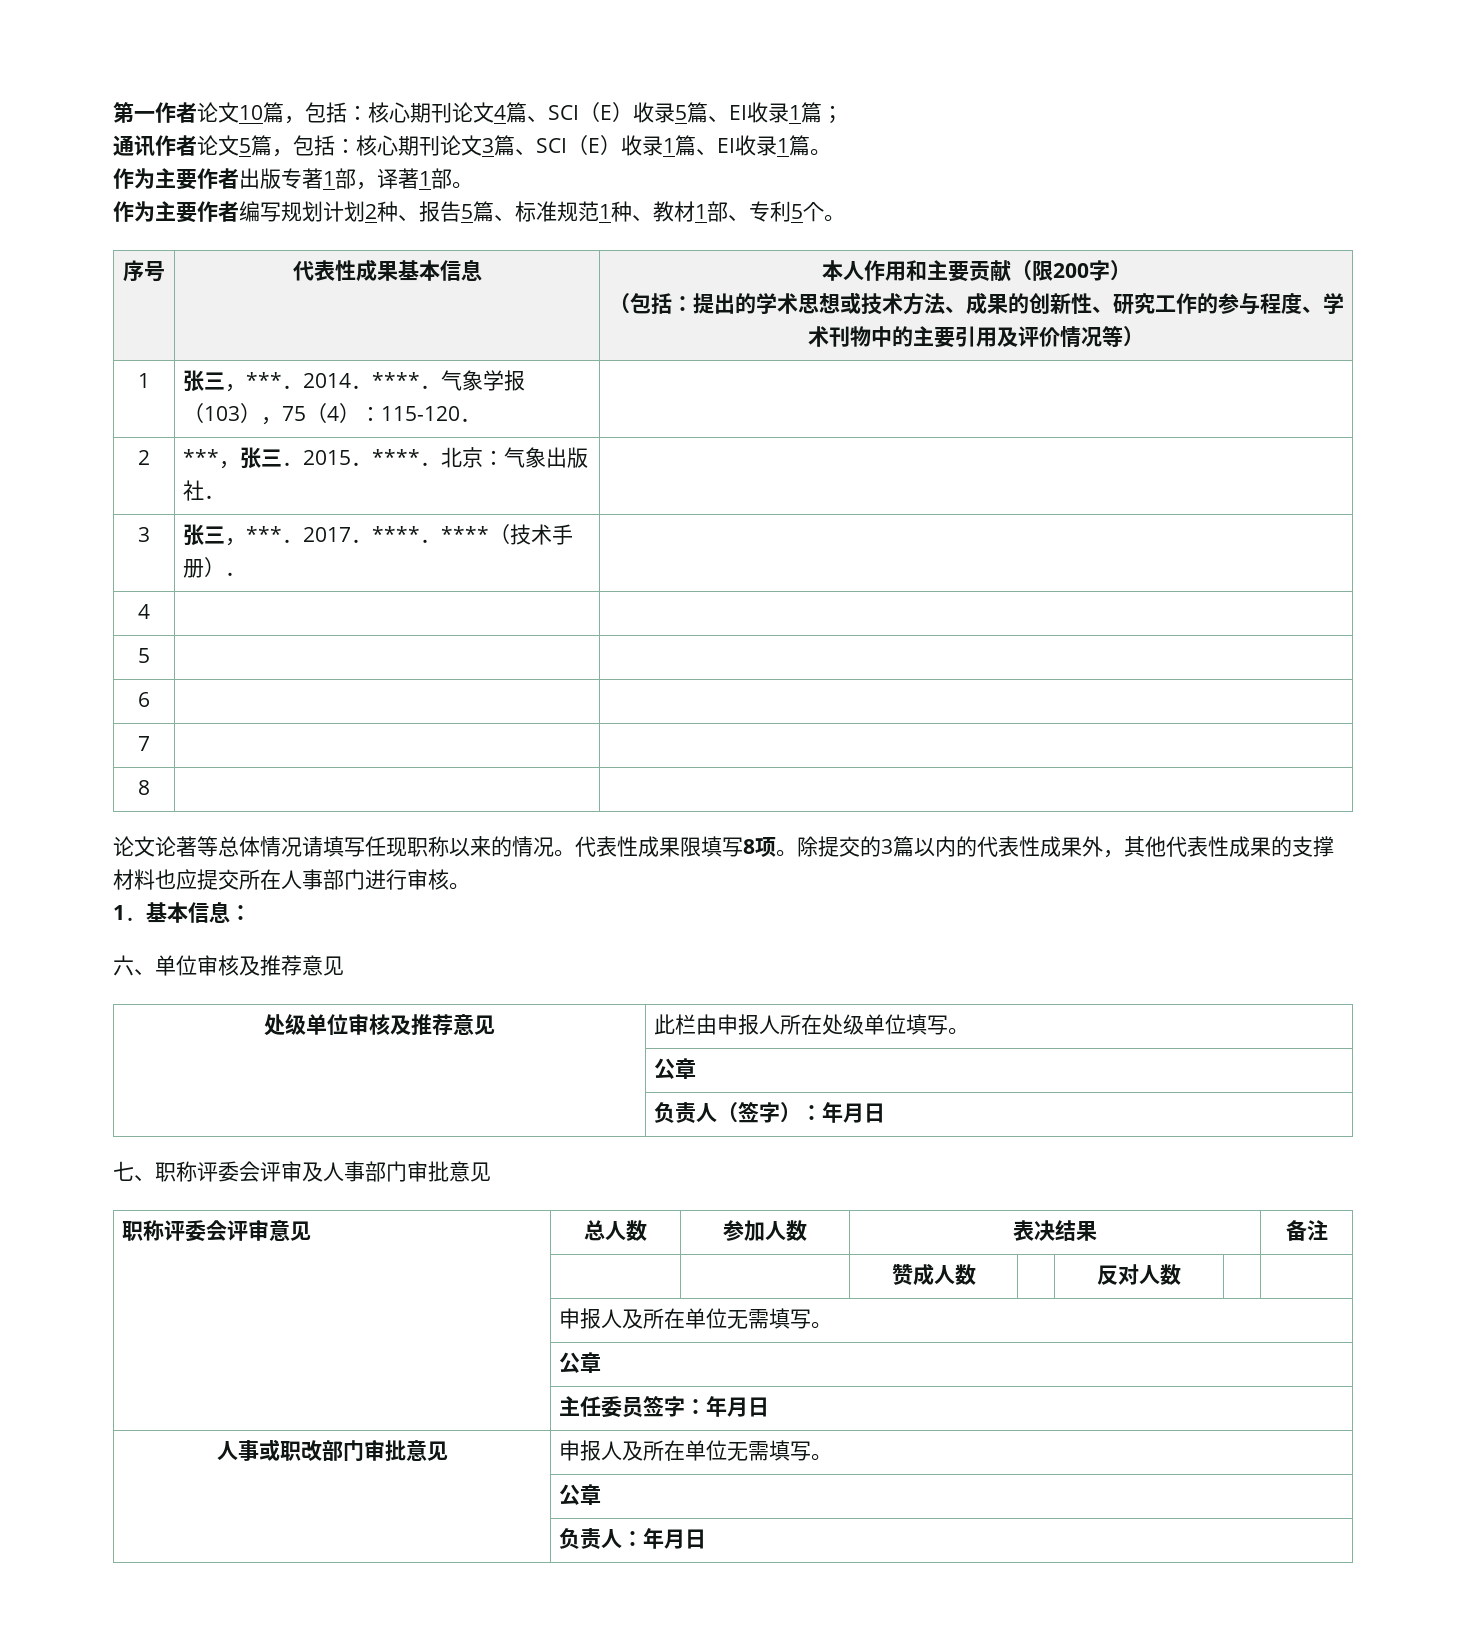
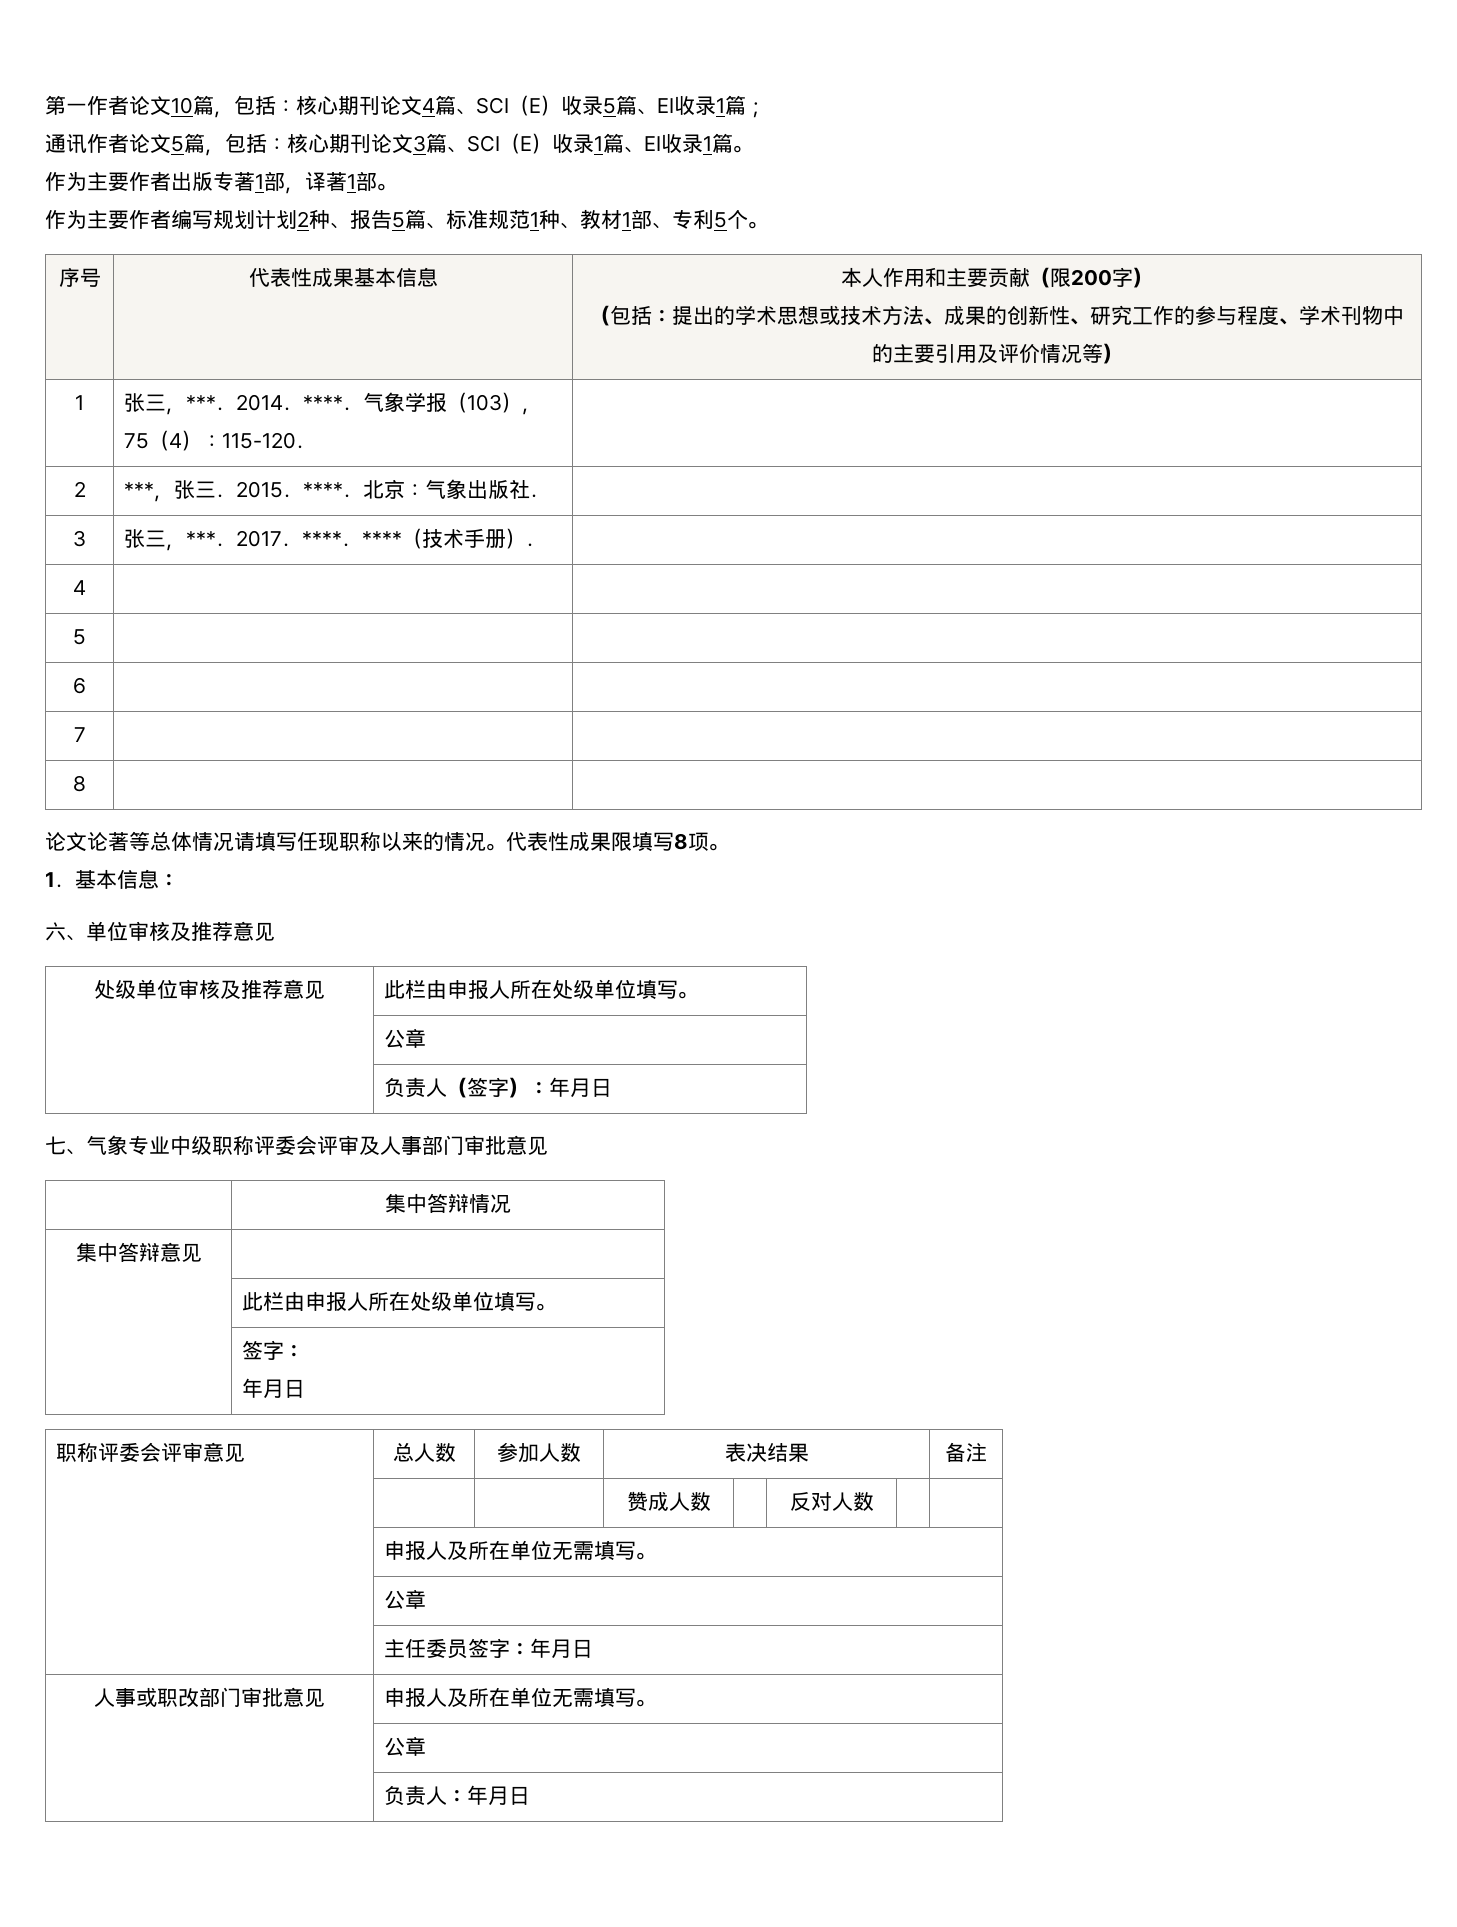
[797,836,1334,858] [113,869,470,890] 除提交的3篇以内的代表性成果外，其他代表性成果的支撑材料也应提交所在人事部门进行审核。 -> (729, 847) none
(155, 1178) none -> [86,1135,212,1156] 气象专业中级
(491, 1172) none -> [384,1193,511,1214] [75,1242,202,1263] [242,1291,557,1312] [242,1340,305,1360] [242,1378,306,1398] // | 集中答辩情况 // 集中答辩意见 | // | 此栏由申报人所在处级单位填写。 // | 签字： // 年月日

